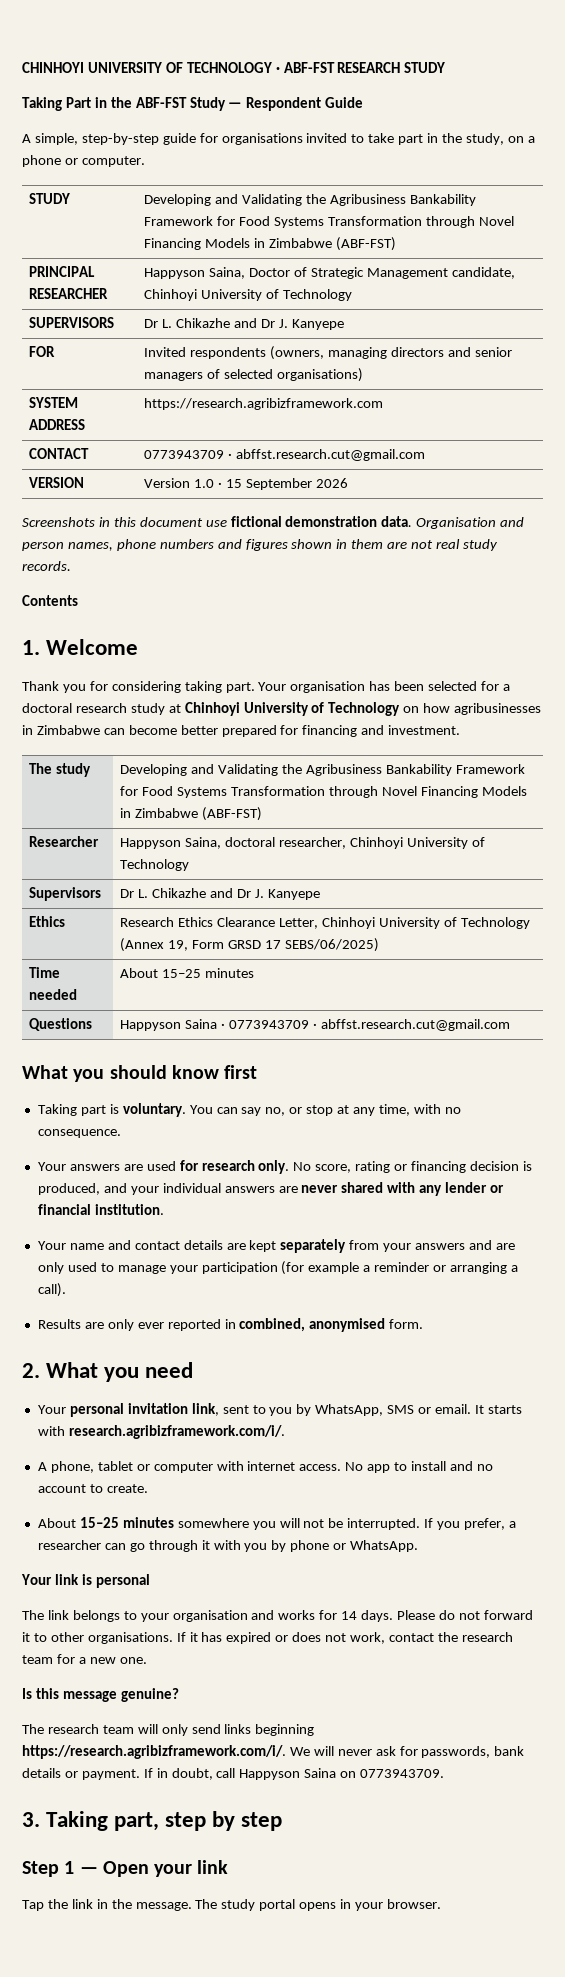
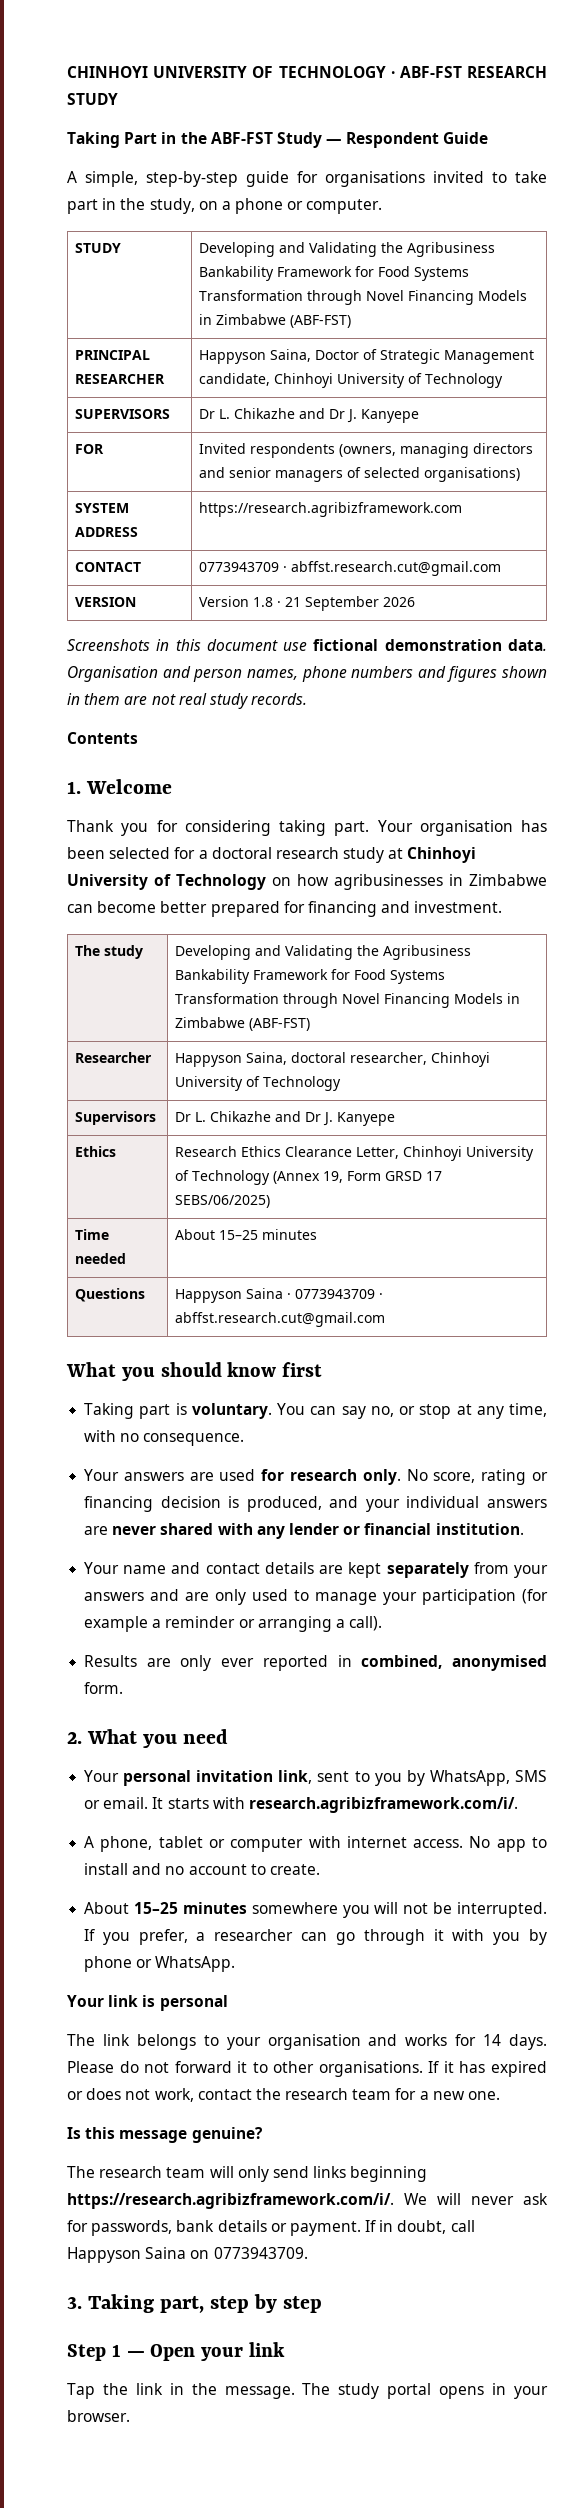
[194,479,243,488] 1.0 · 15 -> [253,597,302,607] 1.8 · 21

